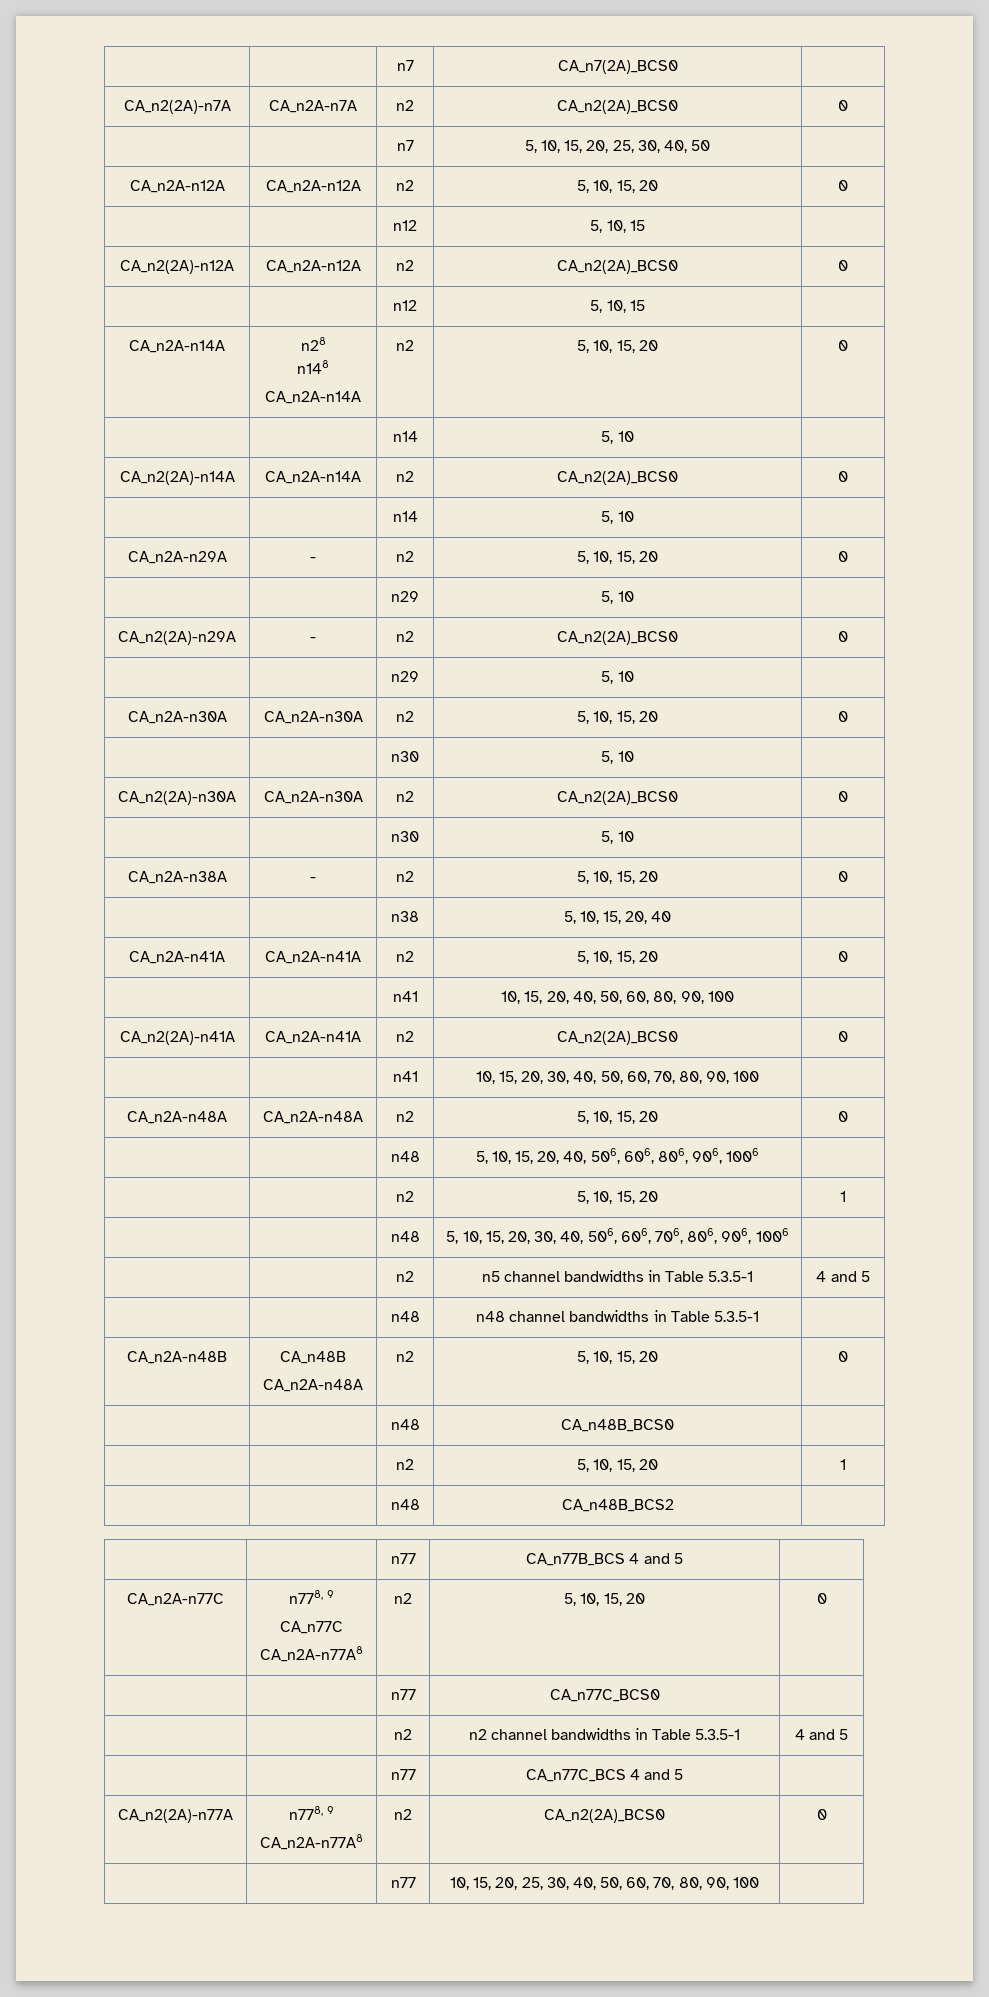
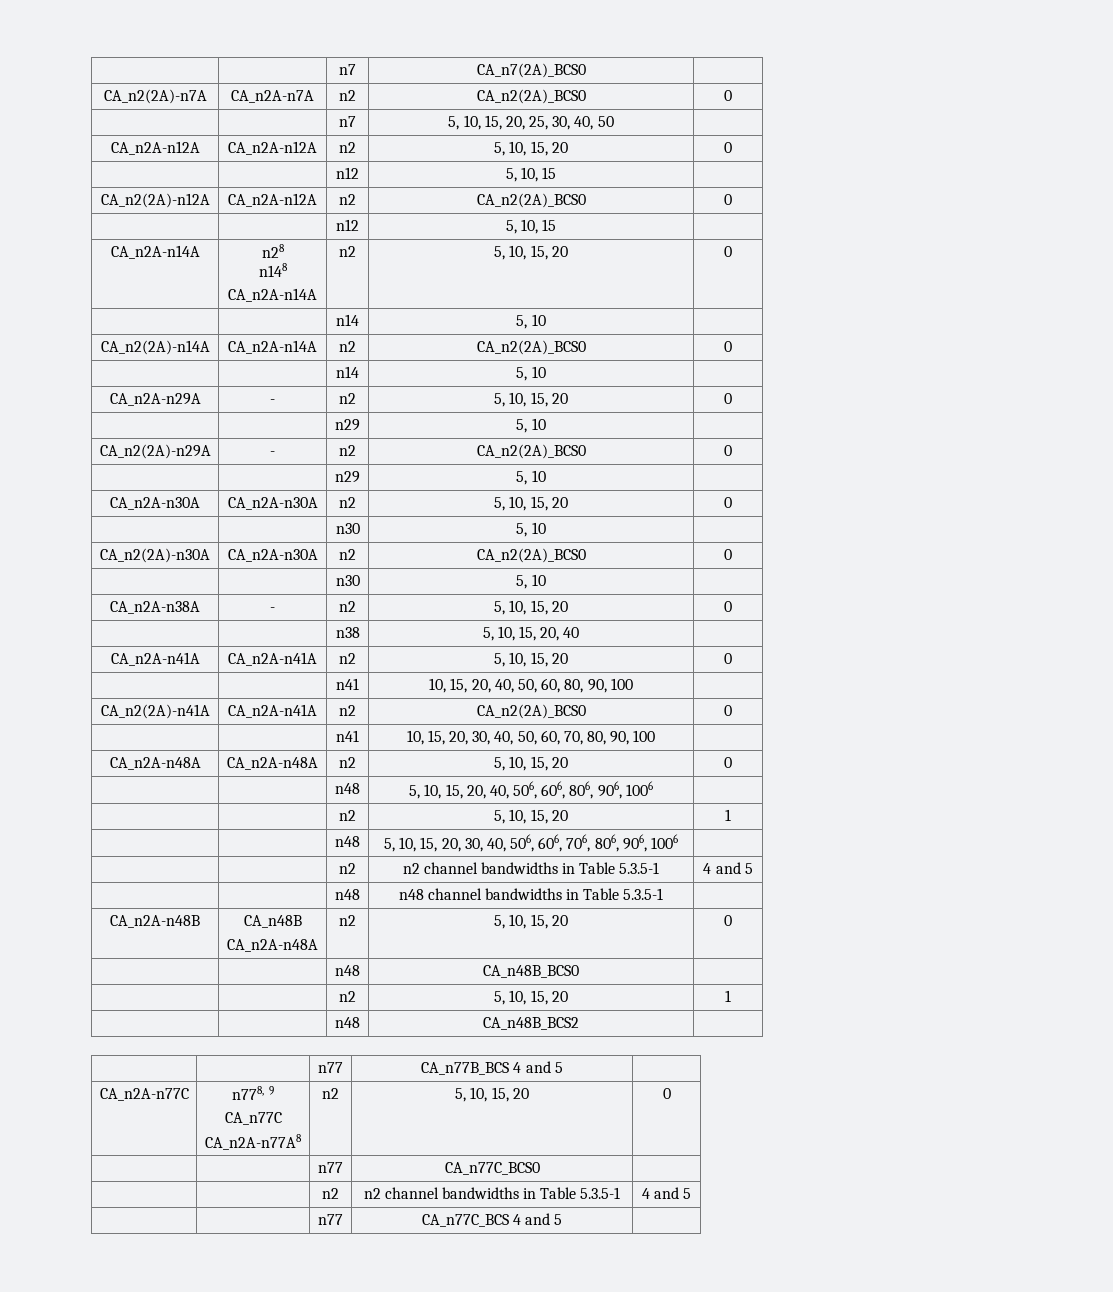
[481,1271,500,1282] n5 -> [402,863,420,874] n2
[118,1809,233,1823] [288,1806,335,1820] [260,1834,363,1850] [394,1809,412,1820] [544,1809,665,1823] [816,1809,827,1820] [390,1877,416,1888] [449,1877,760,1890] // CA_n2(2A)-n77A | n778, 9 // CA_n2A-n77A8 | n2 | CA_n2(2A)_BCS0 | 0 // | | n77 | 10, 15, 20, 25, 30, 40, 50, 60, 70, 80, 90, 100 | -> (563, 1219) none

